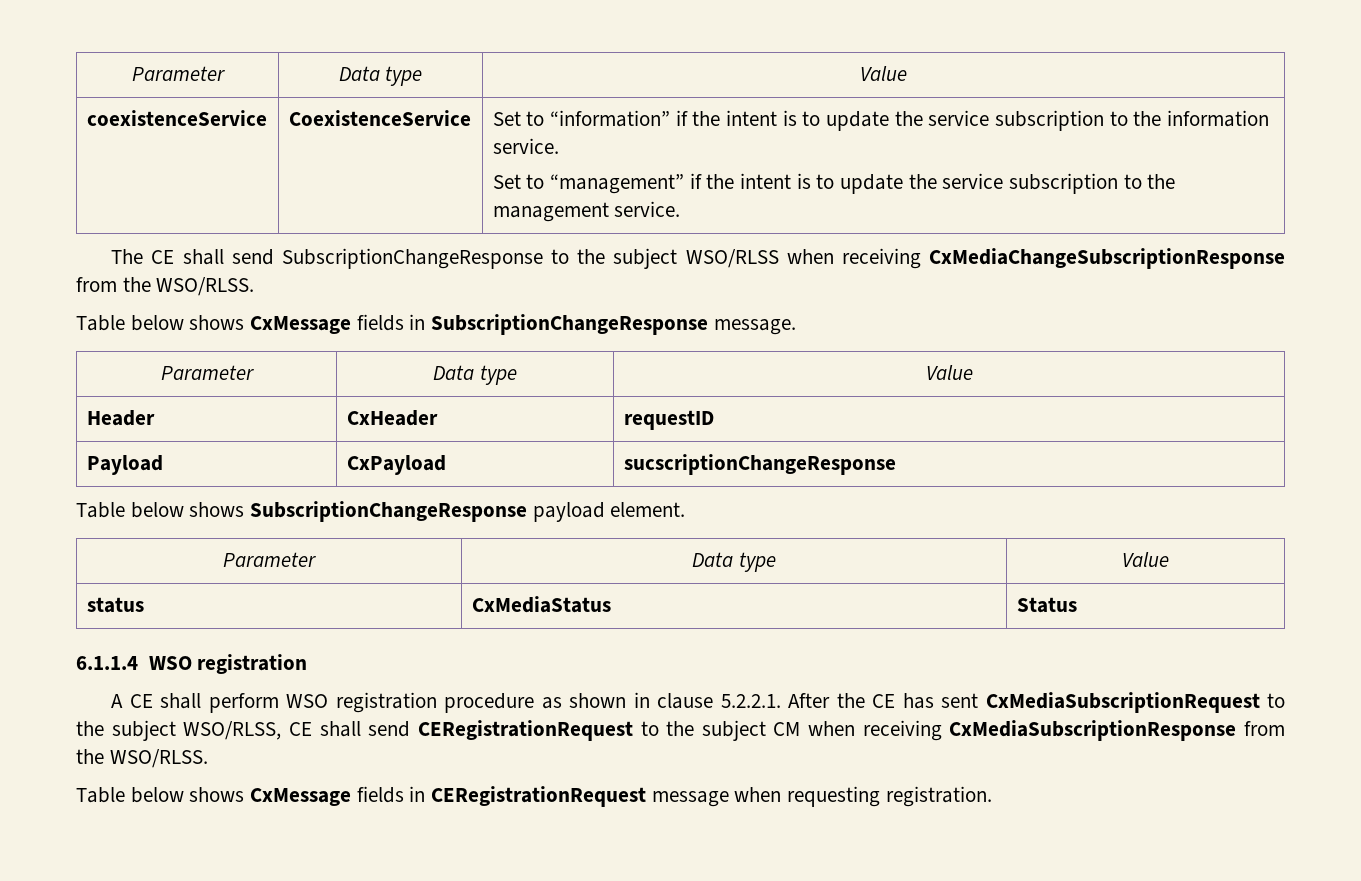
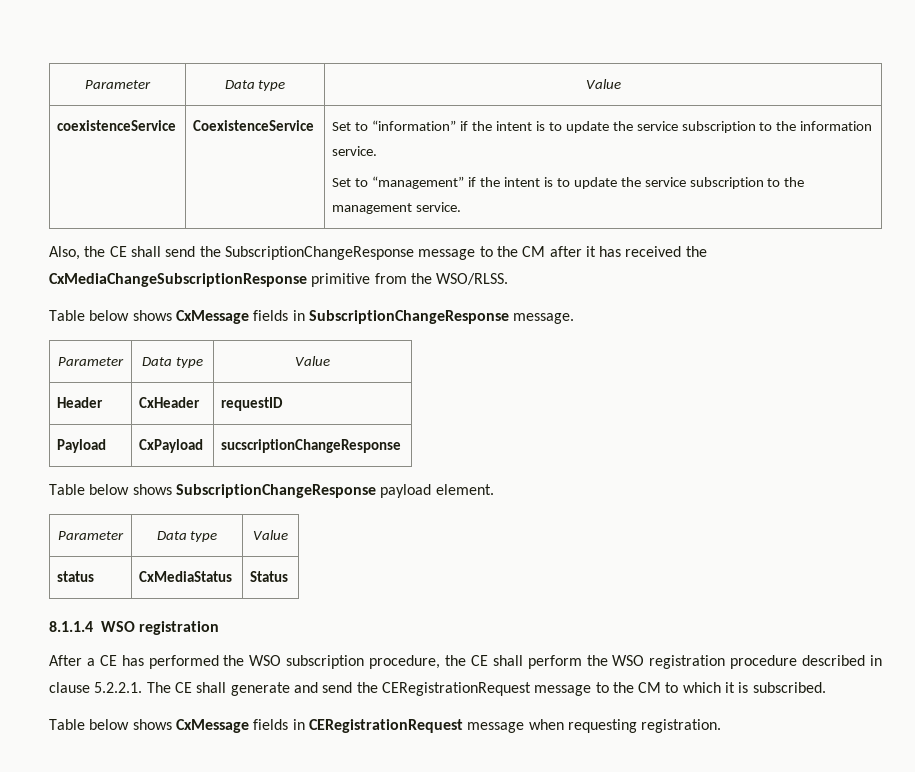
[111,248,1285,269] The CE shall send SubscriptionChangeResponse to the subject WSO/RLSS when receiving CxMediaChangeSubscriptionResponse -> [49,246,707,260] [49,273,371,287] Also, the CE shall send the SubscriptionChangeResponse message to the CM after it has received the CxMediaChangeSubscriptionResponse primitive
[76,656,138,670] 6.1.1.4 -> [49,621,93,632] 8.1.1.4
[111,694,124,708] A -> [49,655,466,669] After a CE has performed the WSO subscription procedure, the
(279, 703) none -> [586,655,608,666] the
[541,693,627,709] as shown -> [802,655,866,666] described
[788,692,1286,713] [76,720,1285,741] [76,749,208,768] After the CE has sent CxMediaSubscriptionRequest to the subject WSO/RLSS, CE shall send CERegistrationRequest to the subject CM when receiving CxMediaSubscriptionResponse from the WSO/RLSS. -> [146,682,826,696] The CE shall generate and send the CERegistrationRequest message to the CM to which it is subscribed.

